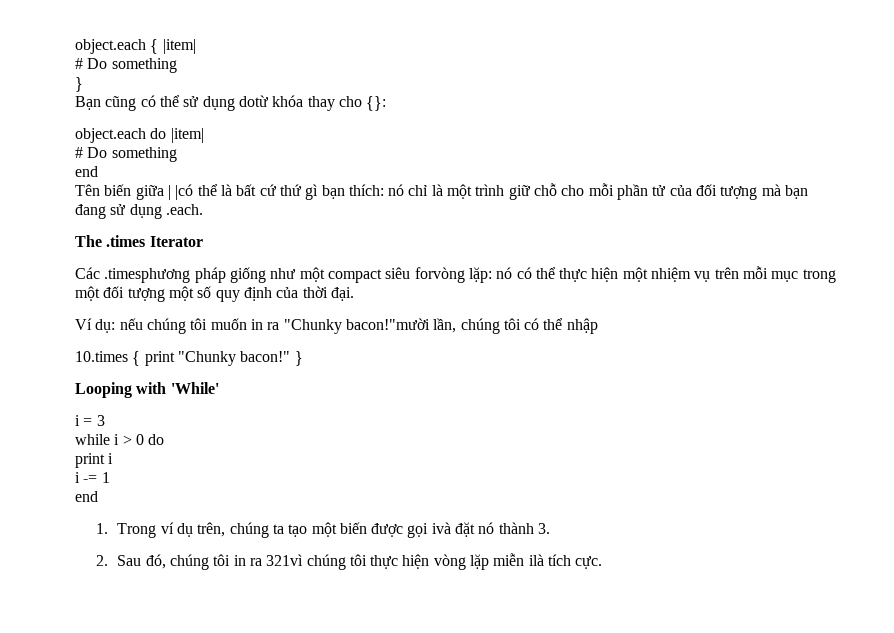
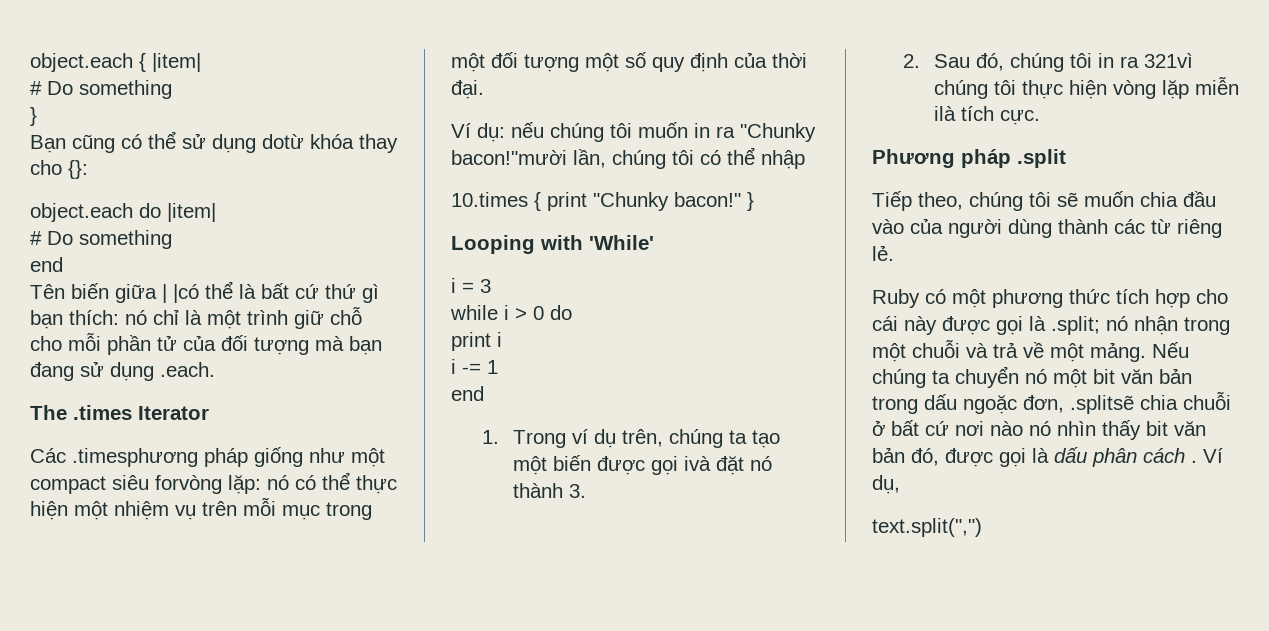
(603, 562) none -> [872,149,1066,168] [872,191,1216,211] [872,218,1222,238] [872,245,894,261] [872,289,1228,308] [872,316,1230,335] [872,340,1189,362] [872,366,1192,388] [872,392,1231,414] [872,420,1206,440] [872,447,1223,467] [872,475,900,494] [872,518,982,537] // Phương pháp .split // Tiếp theo, chúng tôi sẽ muốn chia đầu vào của người dùng thành các từ riêng lẻ. // Ruby có một phương thức tích hợp cho cái này được gọi là .split; nó nhận trong một chuỗi và trả về một mảng. Nếu chúng ta chuyển nó một bit văn bản trong dấu ngoặc đơn, .splitsẽ chia chuỗi ở bất cứ nơi nào nó nhìn thấy bit văn bản đó, được gọi là dấu phân cách . Ví dụ, // text.split(",")

